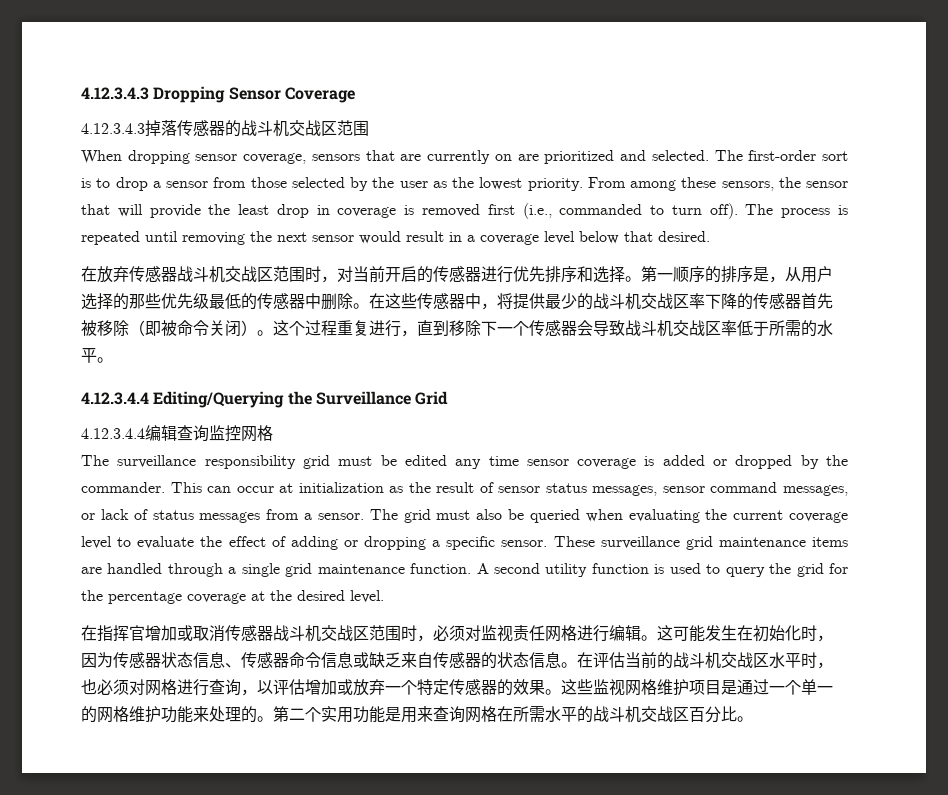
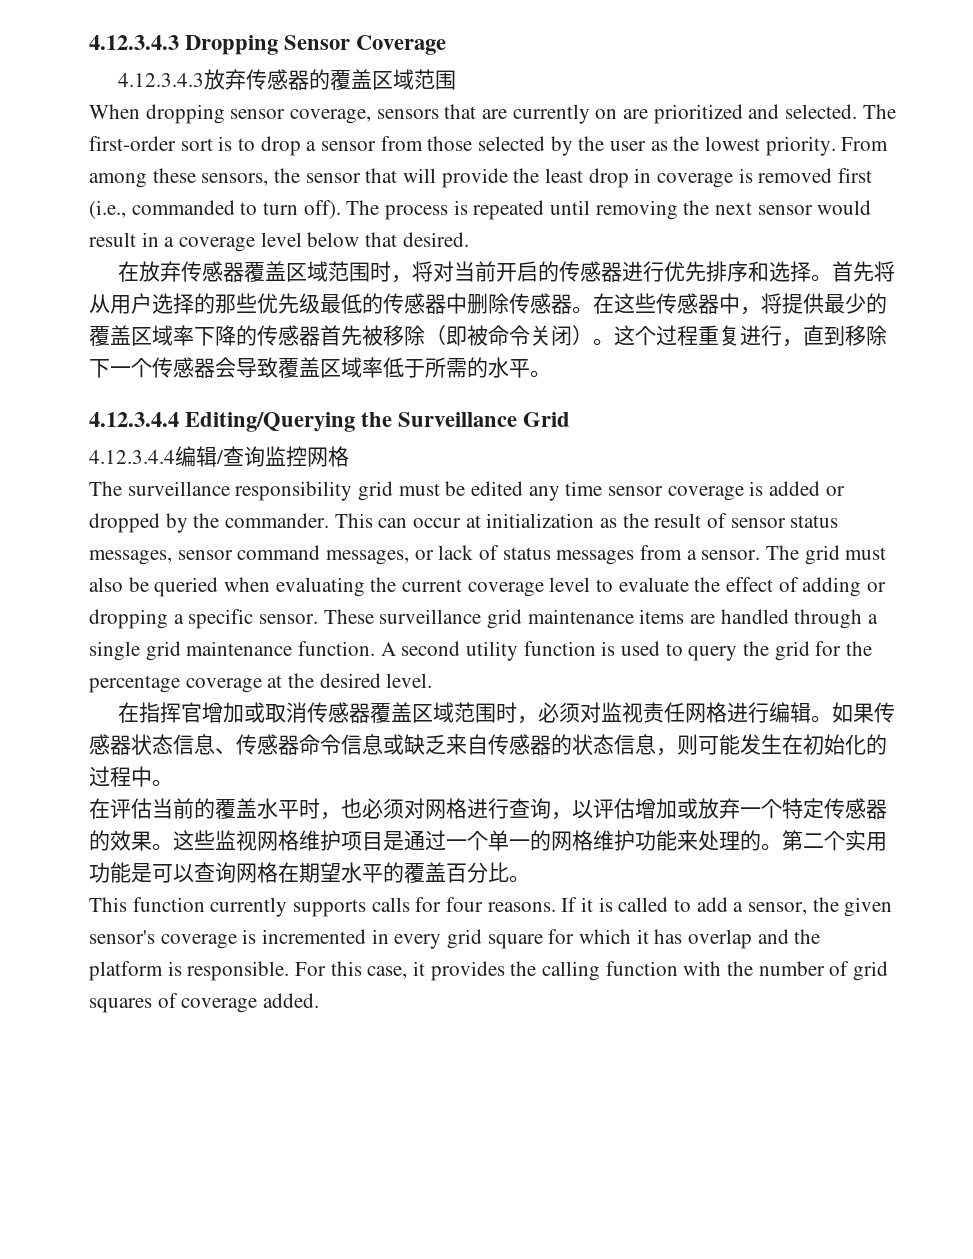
[145,120,337,137] 掉落传感器的战斗机交战区 -> [204,69,415,90] 放弃传感器的覆盖区域
[177,266,337,283] 战斗机交战区范围时， -> [244,261,434,283] 覆盖区域范围时，将
[641,266,785,283] 第一顺序的排序是， -> [832,261,896,282] 首先将
(353, 301) none -> [509,293,572,314] 传感器
[593,293,689,310] 战斗机交战区 -> [89,325,173,346] 覆盖区域
[625,320,721,337] 战斗机交战区 -> [278,357,362,378] 覆盖区域
(177, 433) none -> [216,450,224,464] /
[273,625,369,642] 战斗机交战区 -> [370,702,455,723] 覆盖区域
[657,625,833,642] [81,652,113,668] 这可能发生在初始化时，因为 -> [832,702,875,723] 如果
[561,662,577,668] 。 -> [656,734,887,756] [89,766,173,787] ，则可能发生在初始化的过程中。 //
[673,652,769,669] 战斗机交战区 -> [215,798,257,819] 覆盖
[401,706,433,723] 用来 -> [152,864,194,883] 可以
[513,706,753,723] 所需水平的战斗机交战区百分比。 -> [299,862,530,883] [89,897,893,917] [89,929,821,949] [89,961,889,981] [89,993,320,1013] 期望水平的覆盖百分比。 // This function currently supports calls for four reasons. If it is called to add a sensor, the given sensor's coverage is incremented in every grid square for which it has overlap and the platform is responsible. For this case, it provides the calling function with the number of grid squares of coverage added.

